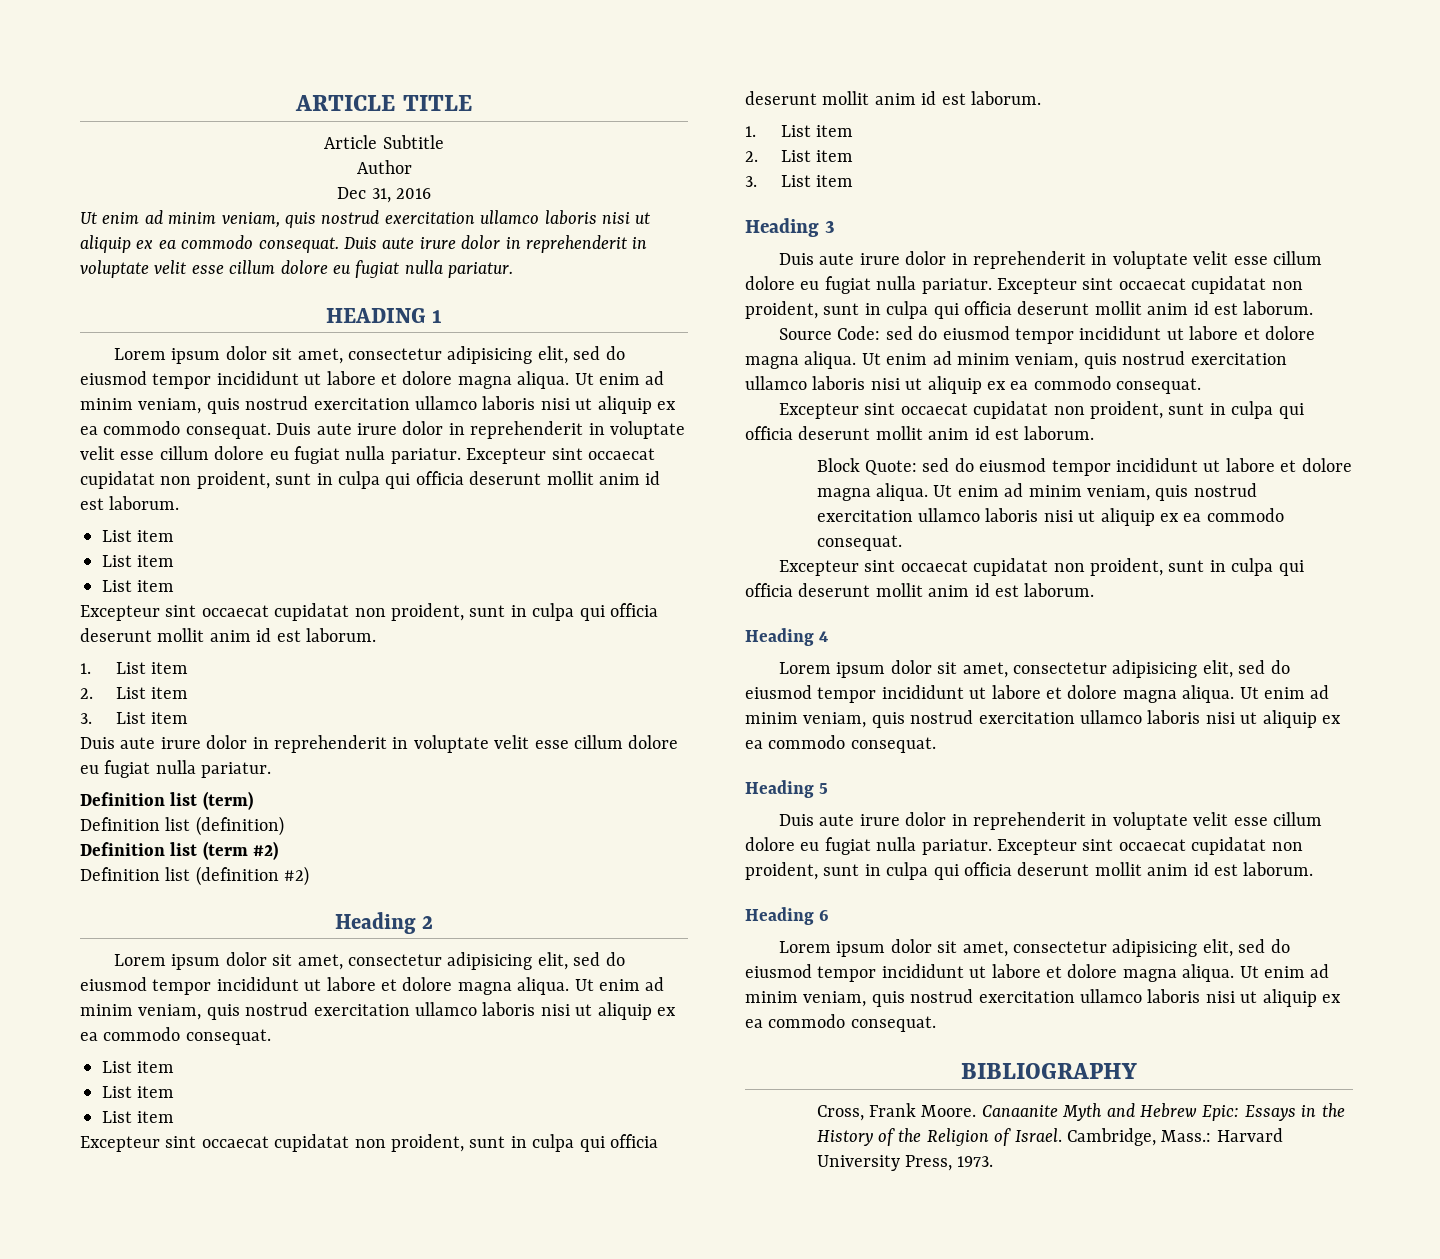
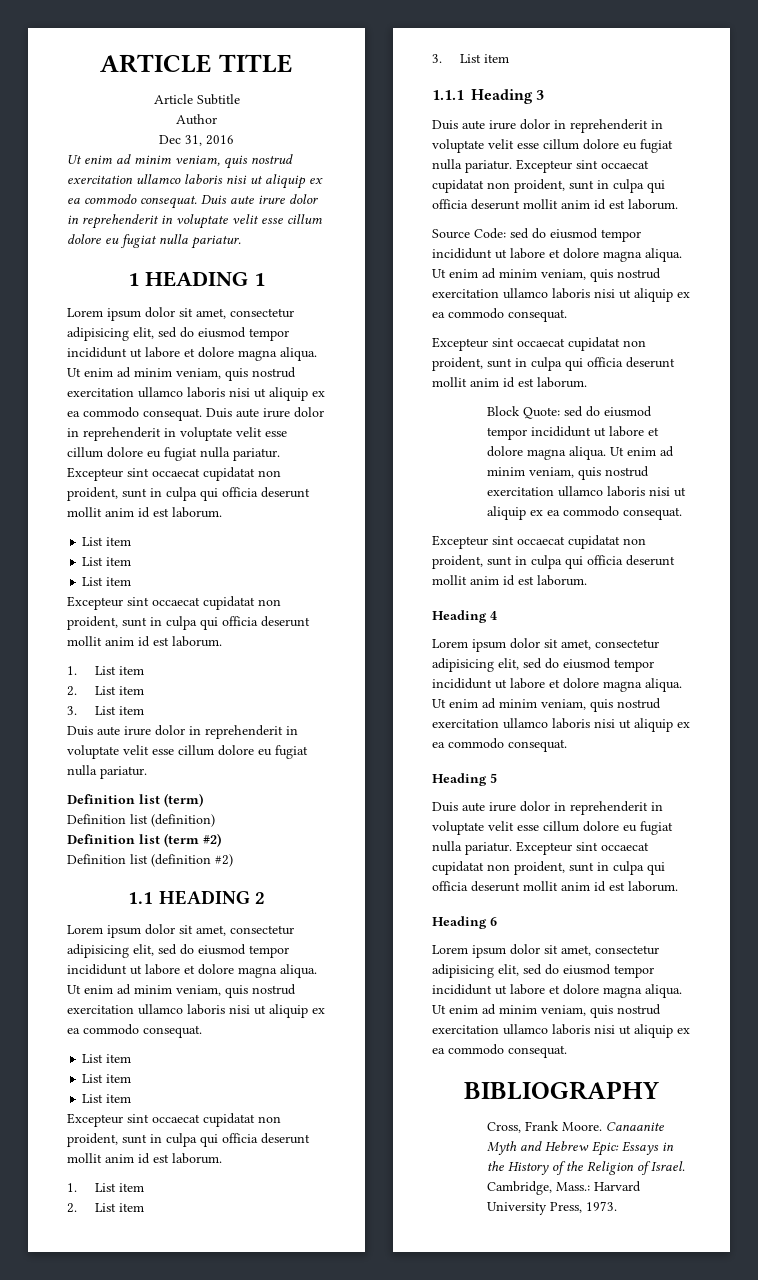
(514, 270) none -> [128,273,139,286] 1
[334,912,416,934] Heading -> [128,890,250,905] 1.1 HEADING
(854, 181) none -> [432,90,464,100] 1.1.1

